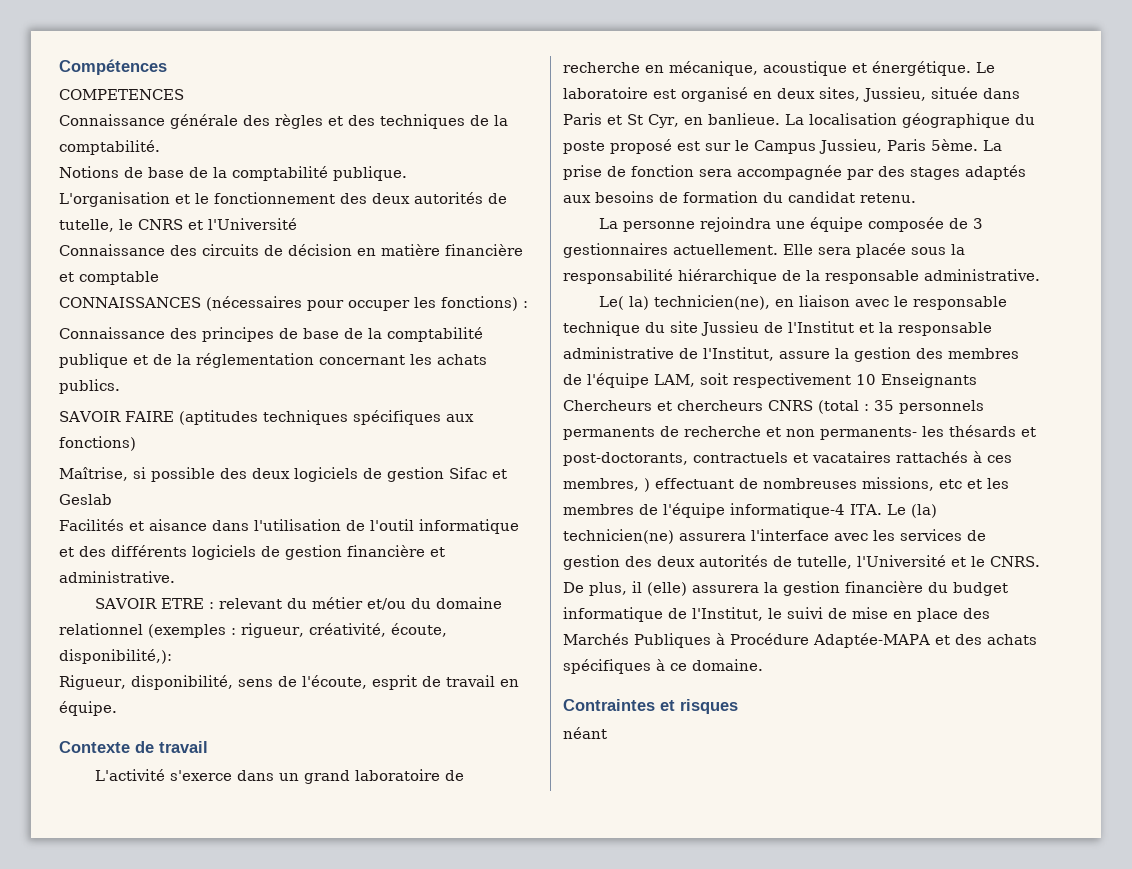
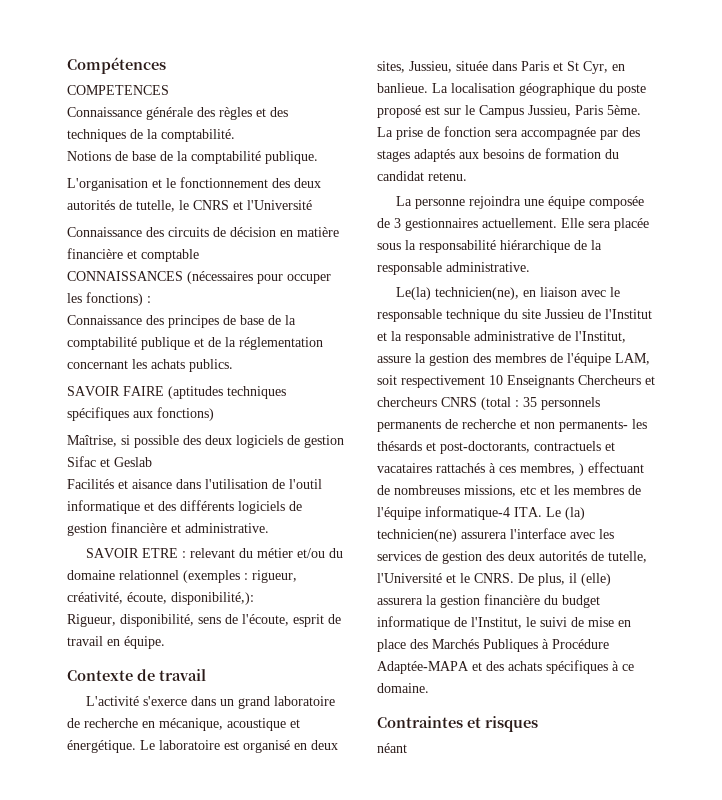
[598,296,649,310] Le( la) -> [396,287,432,300] Le(la)

